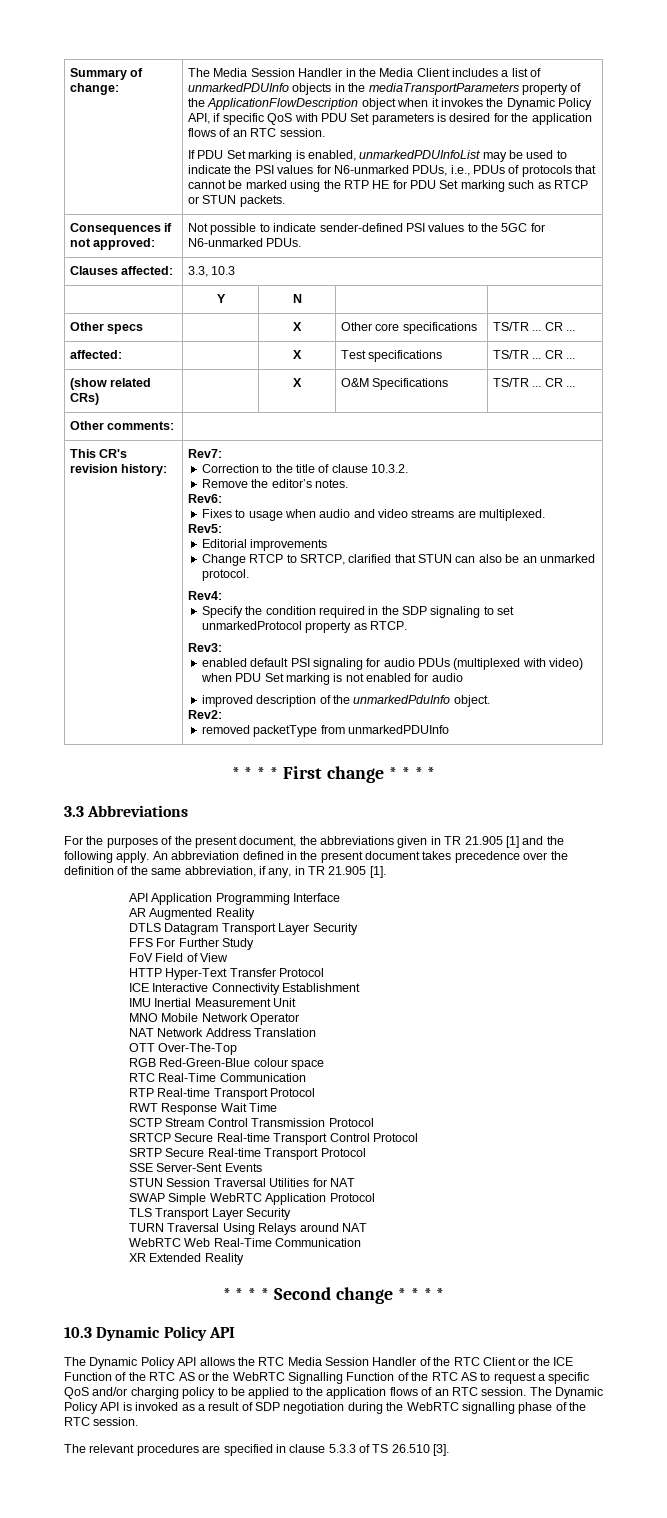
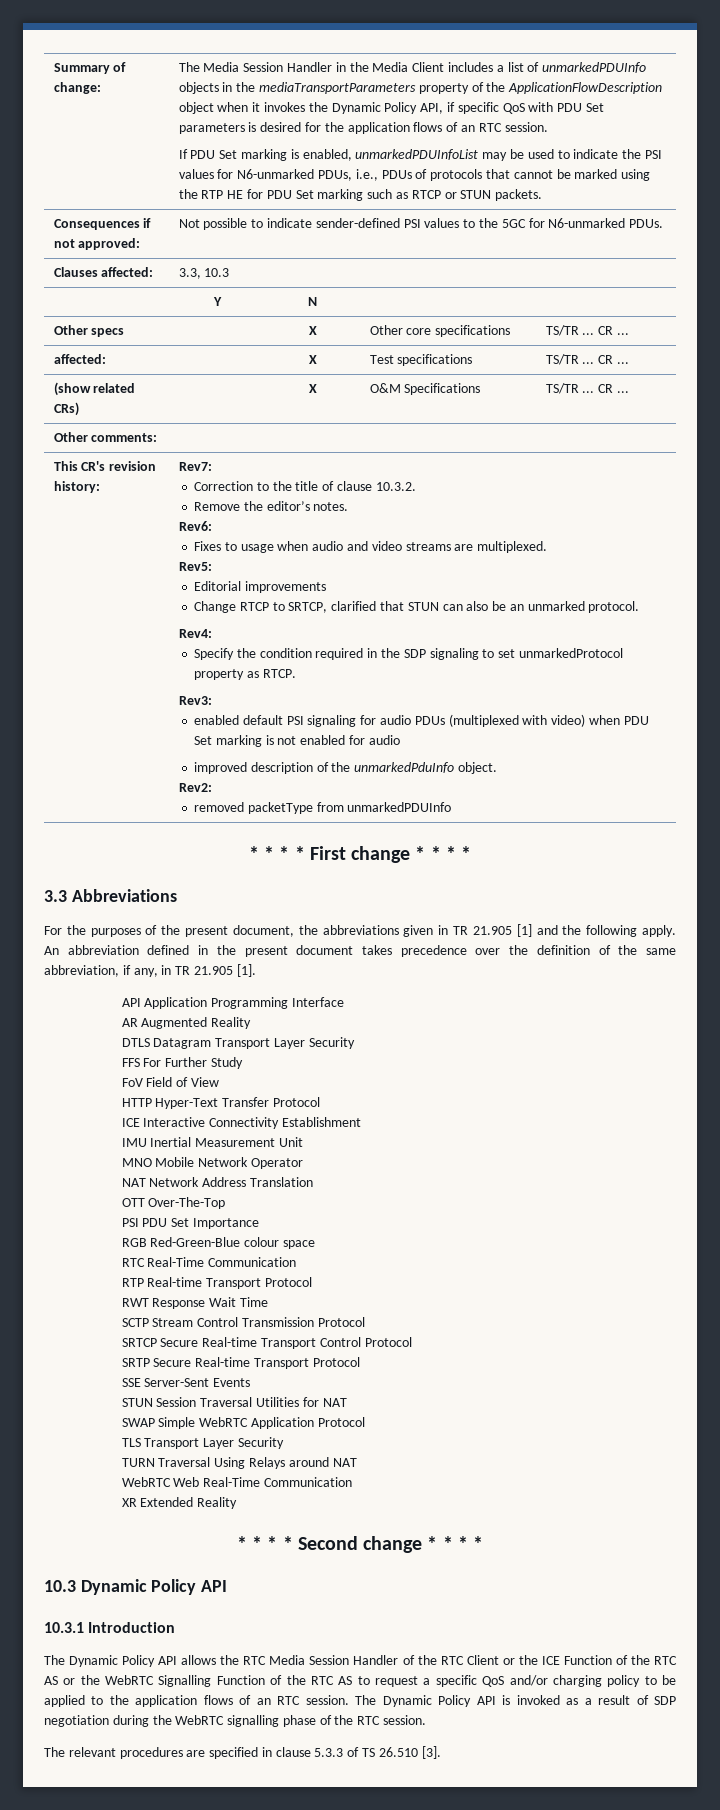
(238, 1049) none -> [121,1218,260,1229] // PSI PDU Set Importance
(235, 1332) none -> [44,1622,176,1633] // 10.3.1 Introduction

